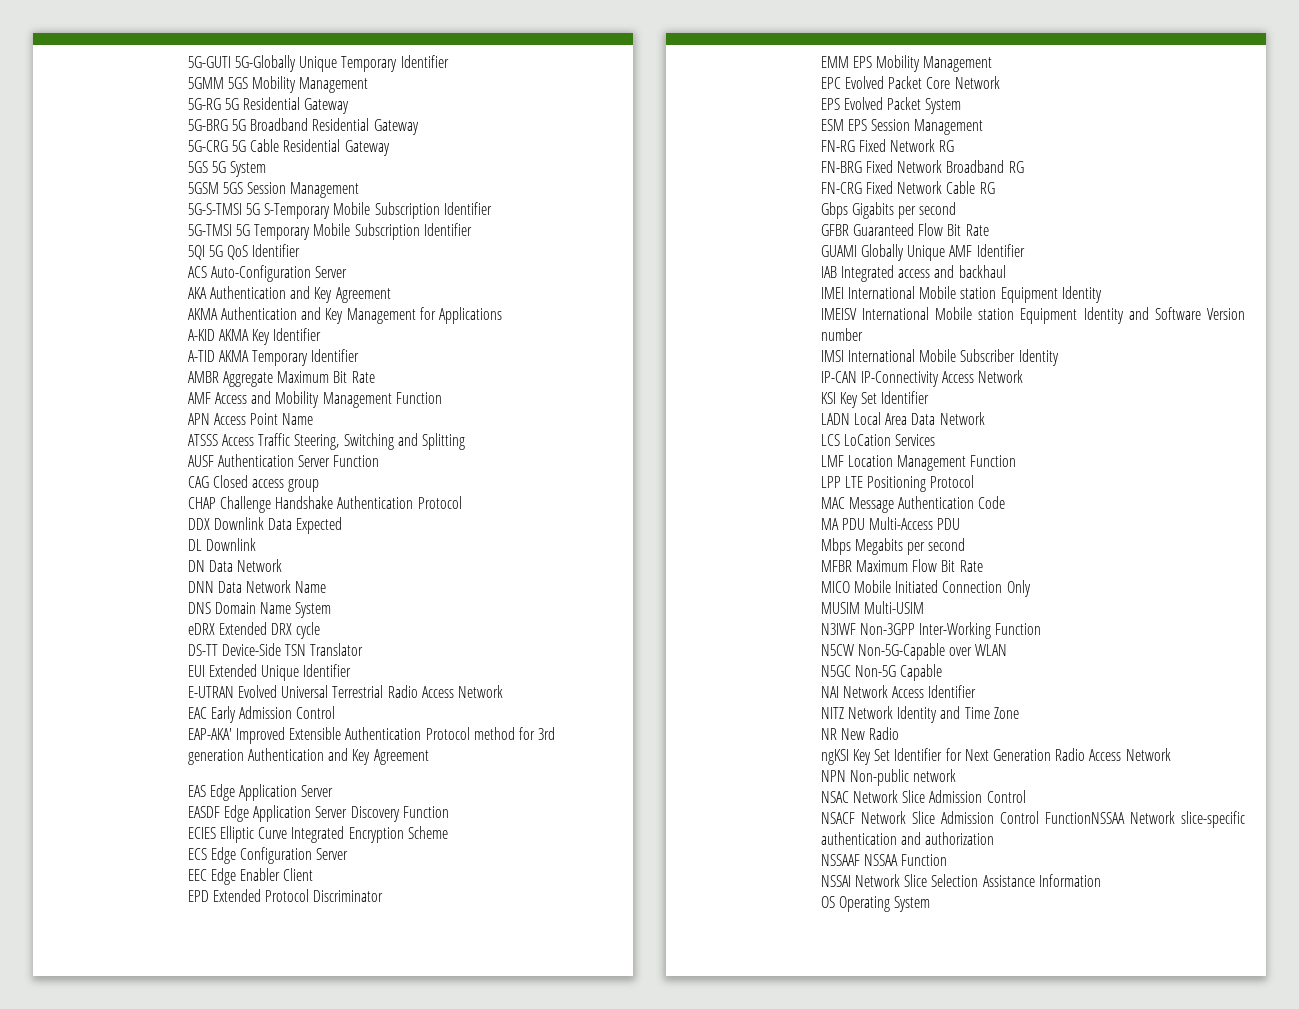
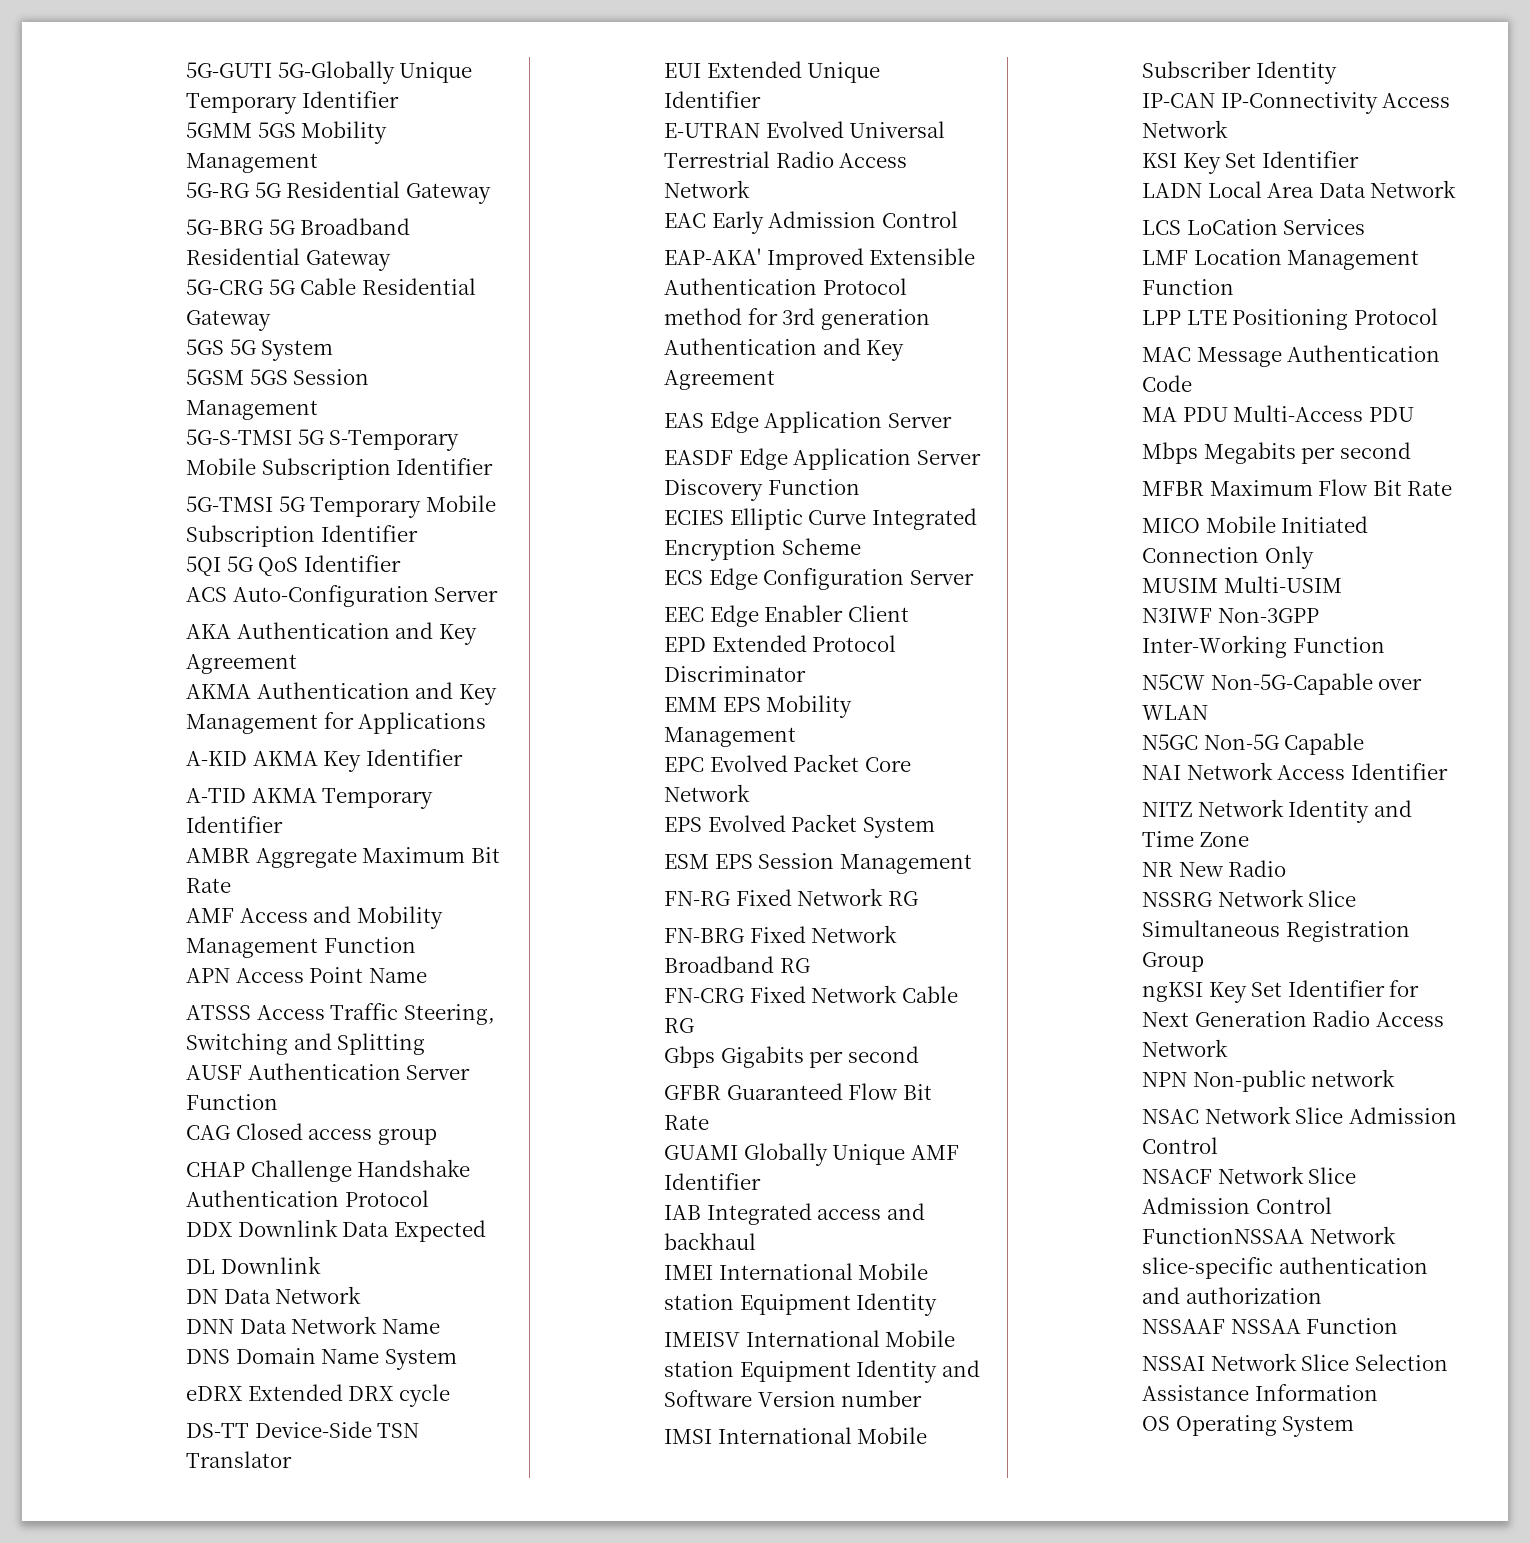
(900, 733) none -> [1142,889,1357,907] [1142,920,1410,942] [1142,952,1205,972] // NSSRG Network Slice Simultaneous Registration Group

